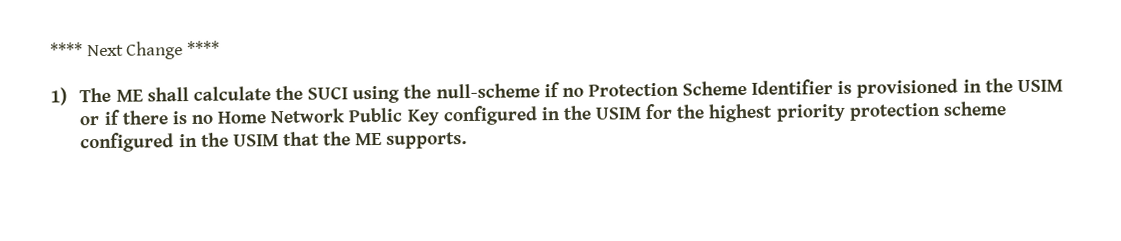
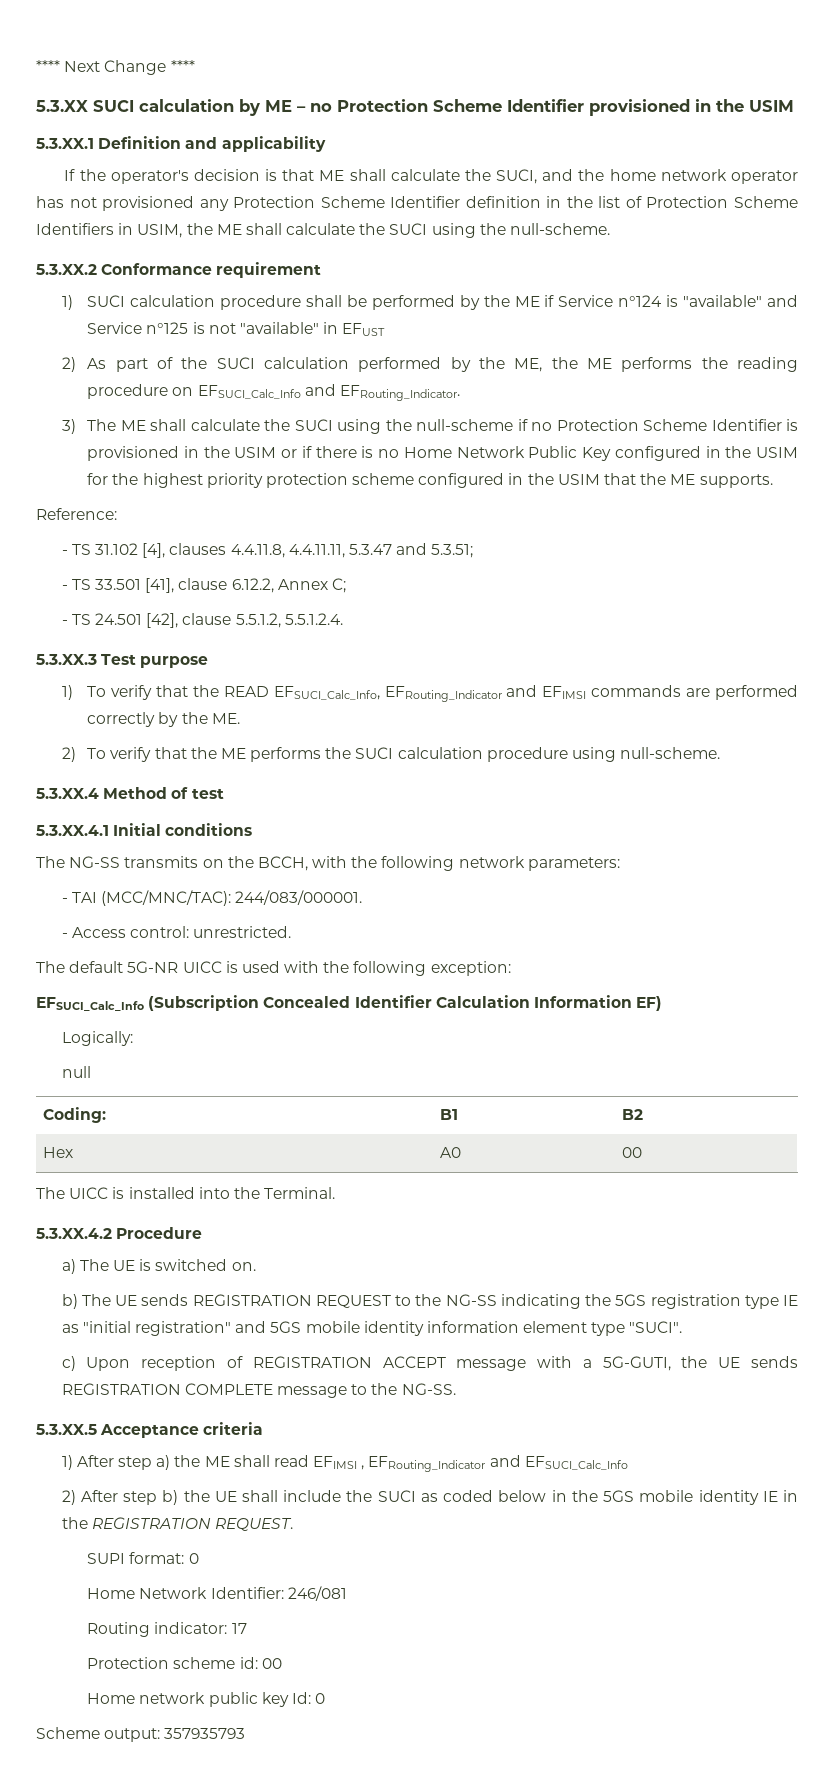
[50,87,67,106] 1) -> [36,99,794,116] [36,136,326,152] [64,169,799,184] [36,196,799,211] [36,223,611,238] [36,262,322,278] [61,295,799,310] [87,322,386,336] [61,357,799,372] [87,384,460,401] [61,419,76,434] 5.3.XX SUCI calculation by ME – no Protection Scheme Identifier provisioned in the USIM // 5.3.XX.1 Definition and applicability // If the operator's decision is that ME shall calculate the SUCI, and the home network operator has not provisioned any Protection Scheme Identifier definition in the list of Protection Scheme Identifiers in USIM, the ME shall calculate the SUCI using the null-scheme. // 5.3.XX.2 Conformance requirement // 1) SUCI calculation procedure shall be performed by the ME if Service n°124 is "available" and Service n°125 is not "available" in EFUST // 2) As part of the SUCI calculation performed by the ME, the ME performs the reading procedure on EFSUCI_Calc_Info and EFRouting_Indicator. // 3)
(468, 140) none -> [36,508,117,520] [61,543,474,558] [61,578,346,593] [61,613,343,628] [36,654,209,668] [61,685,798,702] [87,712,240,727] [61,747,721,762] [36,787,224,799] [36,823,253,836] [36,856,620,871] [61,890,363,906] [61,926,292,938] [36,961,511,976] [36,995,663,1011] [61,1031,133,1046] [61,1066,91,1078] [42,1107,106,1123] [439,1109,458,1120] [621,1109,643,1120] [42,1147,73,1158] [439,1147,461,1158] [621,1147,642,1158] [36,1187,336,1199] [36,1227,203,1239] [61,1259,256,1274] [61,1294,799,1309] [61,1321,683,1336] [61,1356,798,1371] [61,1383,456,1398] [36,1422,264,1438] [61,1455,628,1472] [61,1490,799,1505] [61,1517,293,1531] [87,1552,199,1564] [87,1586,347,1601] [87,1622,247,1637] [87,1657,282,1669] [87,1692,326,1707] [36,1727,246,1742] // Reference: // - TS 31.102 [4], clauses 4.4.11.8, 4.4.11.11, 5.3.47 and 5.3.51; // - TS 33.501 [41], clause 6.12.2, Annex C; // - TS 24.501 [42], clause 5.5.1.2, 5.5.1.2.4. // 5.3.XX.3 Test purpose // 1) To verify that the READ EFSUCI_Calc_Info, EFRouting_Indicator and EFIMSI commands are performed correctly by the ME. // 2) To verify that the ME performs the SUCI calculation procedure using null-scheme. // 5.3.XX.4 Method of test // 5.3.XX.4.1 Initial conditions // The NG-SS transmits on the BCCH, with the following network parameters: // - TAI (MCC/MNC/TAC): 244/083/000001. // - Access control: unrestricted. // The default 5G-NR UICC is used with the following exception: // EFSUCI_Calc_Info (Subscription Concealed Identifier Calculation Information EF) // Logically: // null // Coding: | B1 | B2 // Hex | A0 | 00 // The UICC is installed into the Terminal. // 5.3.XX.4.2 Procedure // a) The UE is switched on. // b) The UE sends REGISTRATION REQUEST to the NG-SS indicating the 5GS registration type IE as "initial registration" and 5GS mobile identity information element type "SUCI". // c) Upon reception of REGISTRATION ACCEPT message with a 5G-GUTI, the UE sends REGISTRATION COMPLETE message to the NG-SS. // 5.3.XX.5 Acceptance criteria // 1) After step a) the ME shall read EFIMSI , EFRouting_Indicator and EFSUCI_Calc_Info // 2) After step b) the UE shall include the SUCI as coded below in the 5GS mobile identity IE in the REGISTRATION REQUEST. // SUPI format: 0 // Home Network Identifier: 246/081 // Routing indicator: 17 // Protection scheme id: 00 // Home network public key Id: 0 // Scheme output: 357935793

